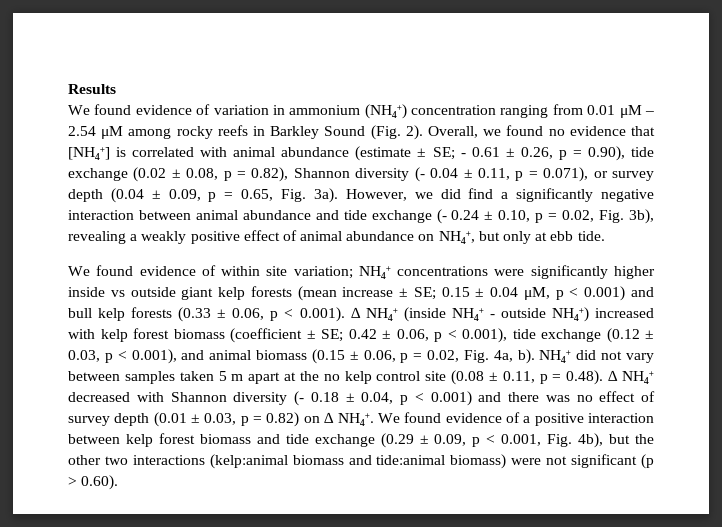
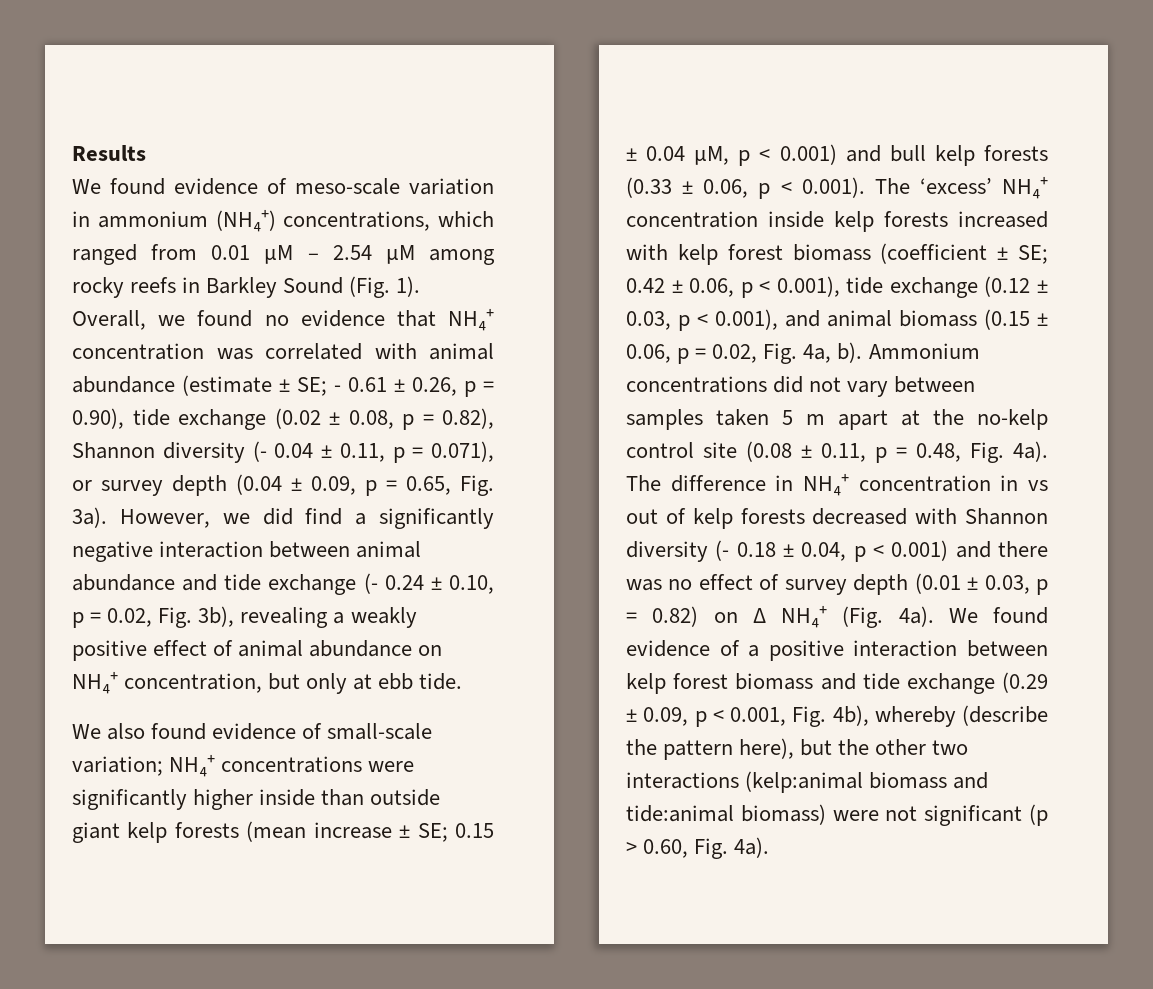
(211, 109) none -> [295,178,400,195] meso-scale
[411,105,549,118] concentration ranging -> [283,211,494,231] [72,244,137,265] concentrations, which ranged
[405,125,423,140] 2). -> [396,276,421,297] 1).
[68,147,127,160] [NH₄⁺] is -> [448,308,494,331] [72,343,253,360] NH₄⁺ concentration was
[438,231,475,244] NH₄⁺, -> [72,671,263,694] NH₄⁺ concentration,
[96,265,288,276] found evidence of within site -> [107,723,433,740] also found evidence of small-scale
[110,290,125,297] vs -> [321,789,365,806] than
[350,307,589,322] ∆ NH₄⁺ (inside NH₄⁺ - outside NH₄⁺) -> [874,176,1048,199] [626,211,948,232] The ‘excess’ NH₄⁺ concentration inside kelp forests
[539,350,572,363] NH₄⁺ -> [868,343,980,359] [626,376,767,393] Ammonium concentrations
[323,371,372,384] no kelp -> [977,409,1048,430] no-kelp
[566,370,655,385] 0.48). ∆ NH₄⁺ -> [916,441,1048,463] [626,473,1048,496] [626,508,805,529] 0.48, Fig. 4a). The difference in NH₄⁺ concentration in vs out of kelp forests
[337,413,374,426] NH₄⁺. -> [781,605,934,628] NH₄⁺ (Fig. 4a).
(604, 440) none -> [874,705,1048,727] [626,738,795,760] whereby (describe the pattern here),
[81,475,119,490] 0.60). -> [643,837,770,859] 0.60, Fig. 4a).

